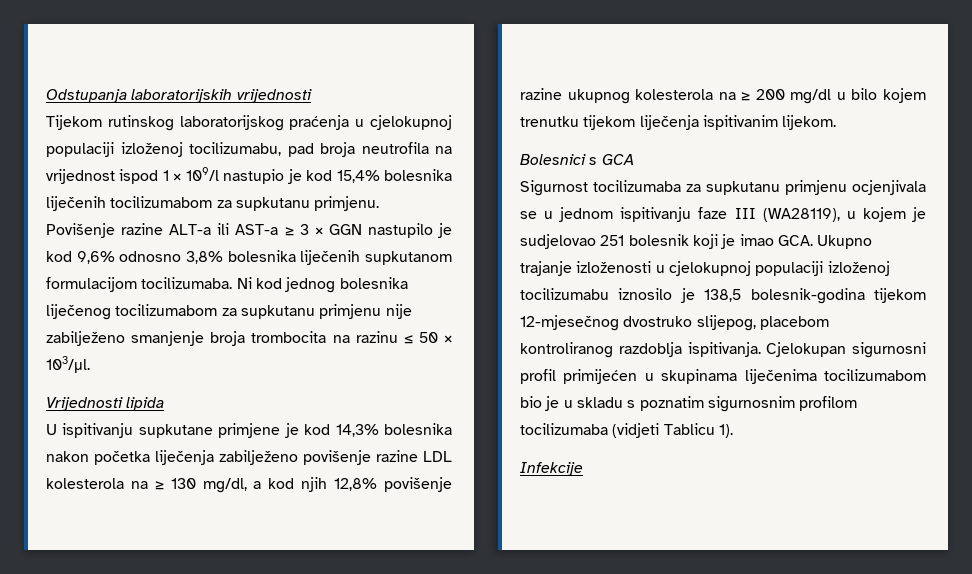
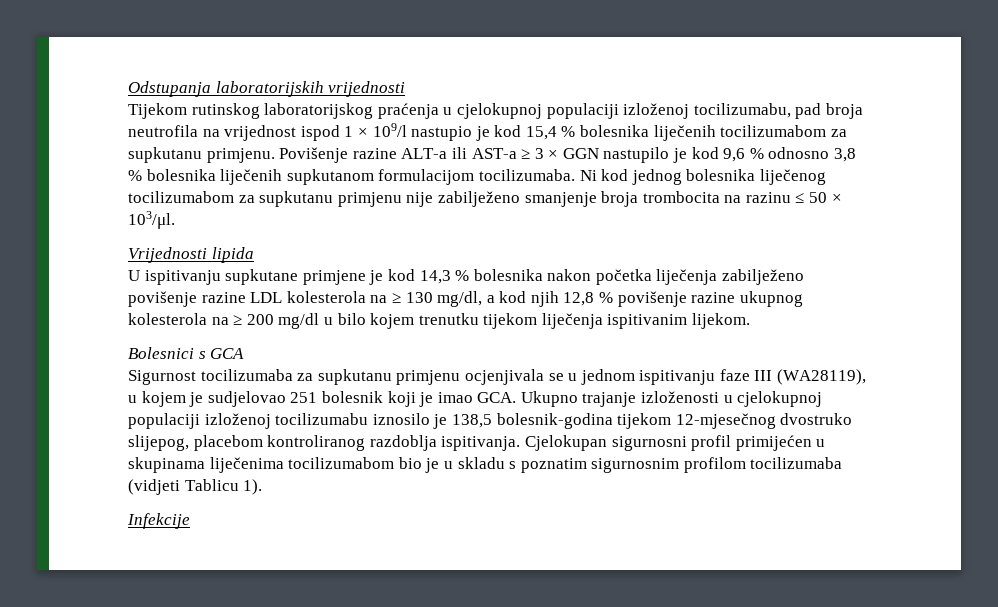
[336,170,380,183] 15,4% -> [525,126,576,140] 15,4 %
[76,251,224,264] 9,6% odnosno 3,8% -> [723,147,857,162] [128,170,142,181] 9,6 % odnosno 3,8 %
[335,424,379,437] 14,3% -> [419,270,470,284] 14,3 %
[334,478,378,491] 12,8% -> [563,292,614,306] 12,8 %

